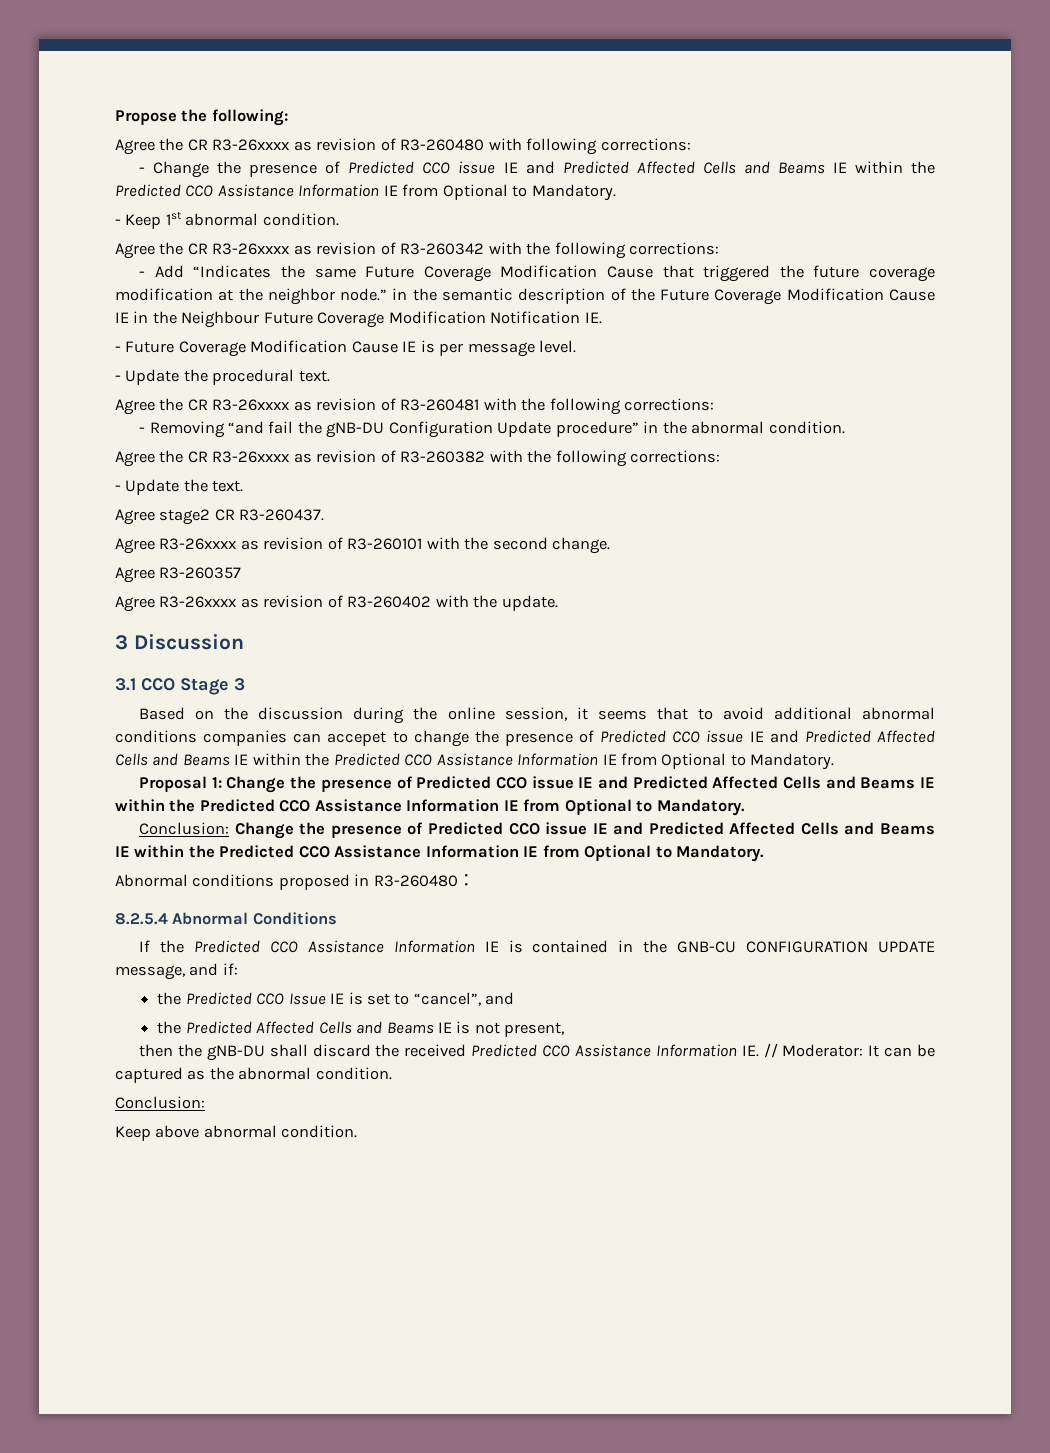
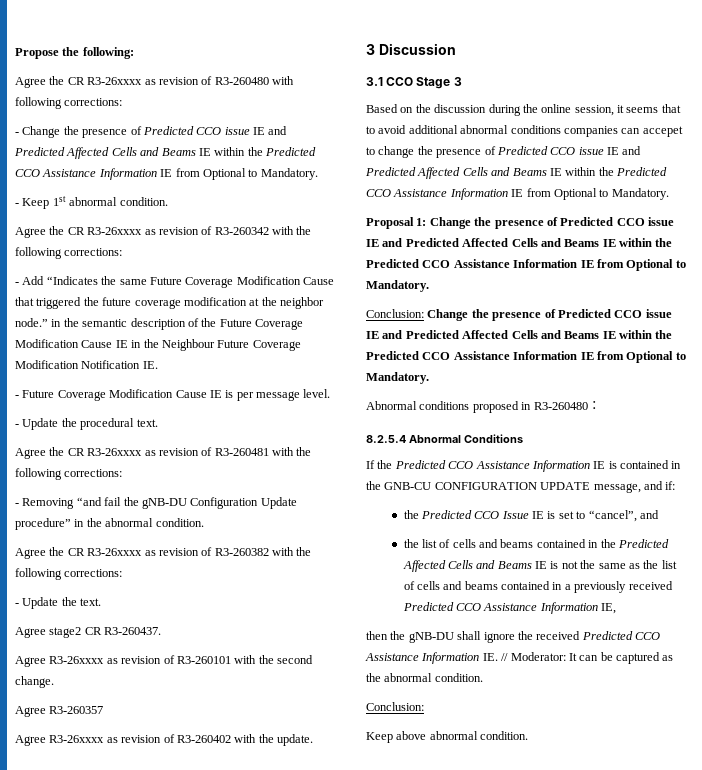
(182, 1027) none -> [421,539,616,548] list of cells and beams contained in the
[504,1022,565,1037] present, -> [580,560,677,569] [403,581,673,593] [402,602,617,614] the same as the list of cells and beams contained in a previously received Predicted CCO Assistance Information IE,
[312,1044,371,1057] discard -> [483,632,515,643] ignore

